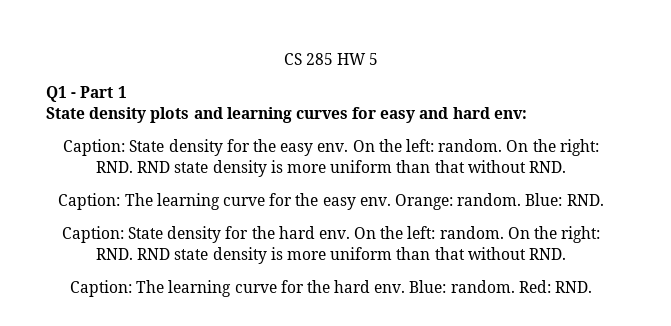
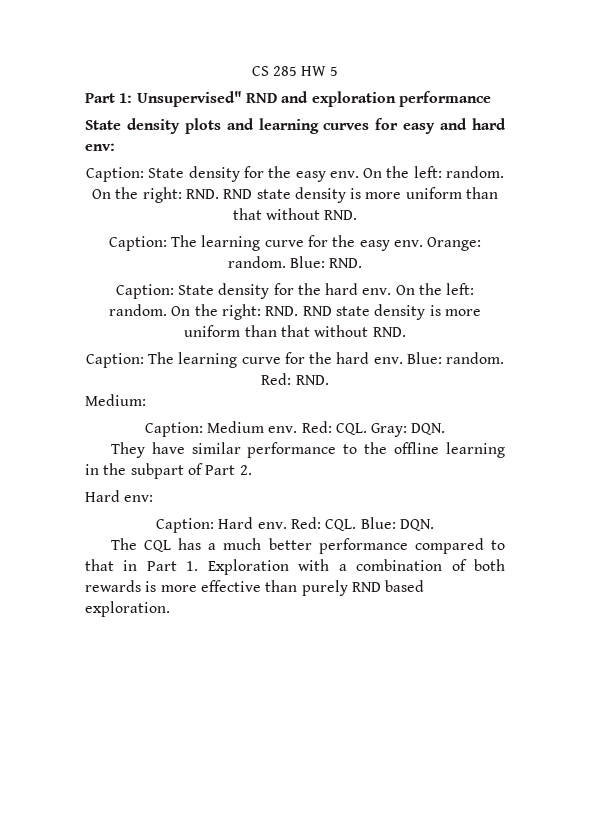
[46,86,127,102] Q1 - Part 1 -> [85,91,491,107] Part 1: Unsupervised" RND and exploration performance
(593, 287) none -> [85,394,146,406] [144,421,446,437] [110,442,506,458] [85,463,252,479] [85,490,154,502] [156,517,434,533] [110,538,505,554] [85,559,506,575] [85,580,425,596] [85,601,170,617] // Medium: // Caption: Medium env. Red: CQL. Gray: DQN. // They have similar performance to the offline learning in the subpart of Part 2. // Hard env: // Caption: Hard env. Red: CQL. Blue: DQN. // The CQL has a much better performance compared to that in Part 1. Exploration with a combination of both rewards is more effective than purely RND based exploration.

